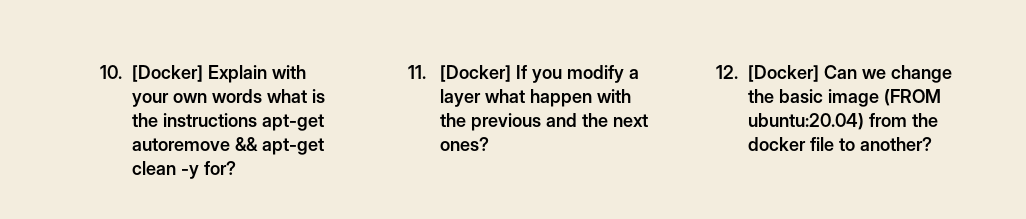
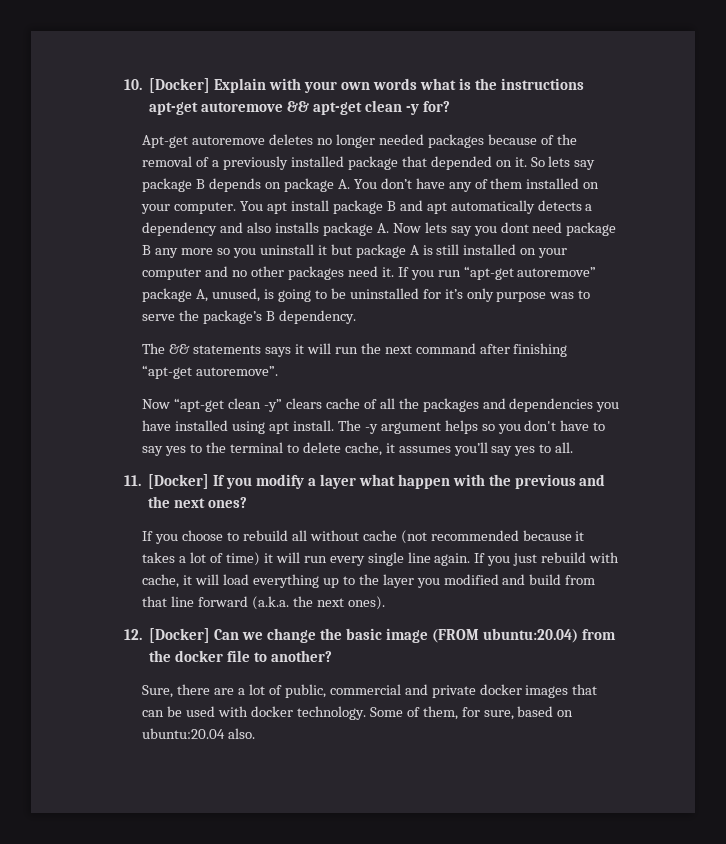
(236, 168) none -> [142,134,577,148] [142,156,596,170] [142,178,600,192] [141,200,593,214] [142,222,617,236] [142,244,568,258] [142,266,597,280] [142,288,591,302] [142,310,357,324] [142,343,568,357] [142,365,279,379] [142,398,620,412] [142,420,606,434] [142,442,574,456] // Apt-get autoremove deletes no longer needed packages because of the removal of a previously installed package that depended on it. So lets say package B depends on package A. You don’t have any of them installed on your computer. You apt install package B and apt automatically detects a dependency and also installs package A. Now lets say you dont need package B any more so you uninstall it but package A is still installed on your computer and no other packages need it. If you run “apt-get autoremove” package A, unused, is going to be uninstalled for it’s only purpose was to serve the package’s B dependency. // The && statements says it will run the next command after finishing “apt-get autoremove”. // Now “apt-get clean -y” clears cache of all the packages and dependencies you have installed using apt install. The -y argument helps so you don't have to say yes to the terminal to delete cache, it assumes you’ll say yes to all.
(489, 144) none -> [142,530,585,544] [142,552,619,566] [142,574,596,588] [142,596,385,610] // If you choose to rebuild all without cache (not recommended because it takes a lot of time) it will run every single line again. If you just rebuild with cache, it will load everything up to the layer you modified and build from that line forward (a.k.a. the next ones).
(932, 144) none -> [142,684,598,698] [142,706,574,720] [142,728,256,739] // Sure, there are a lot of public, commercial and private docker images that can be used with docker technology. Some of them, for sure, based on ubuntu:20.04 also.

